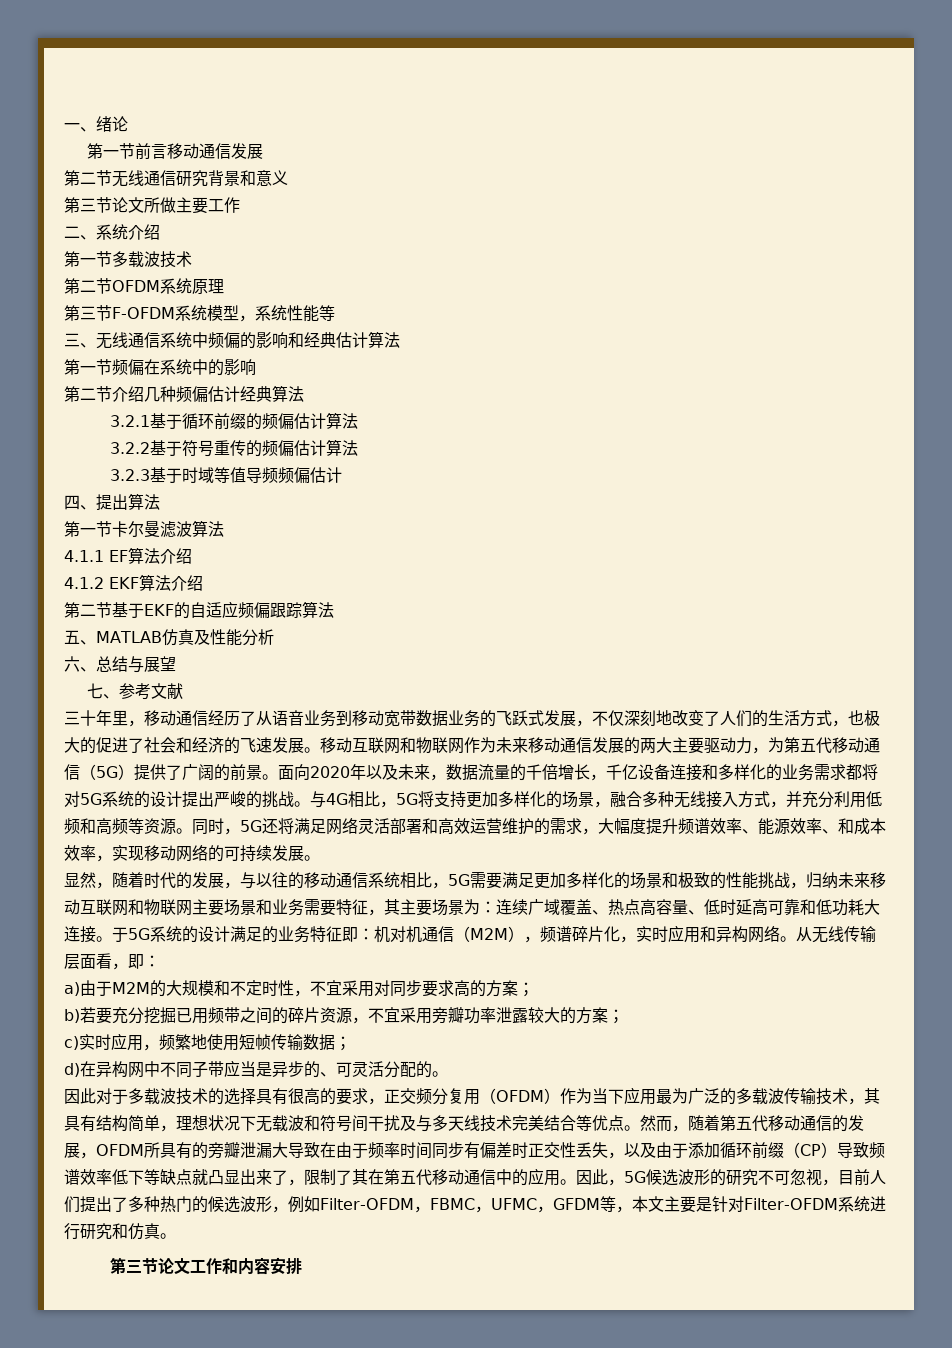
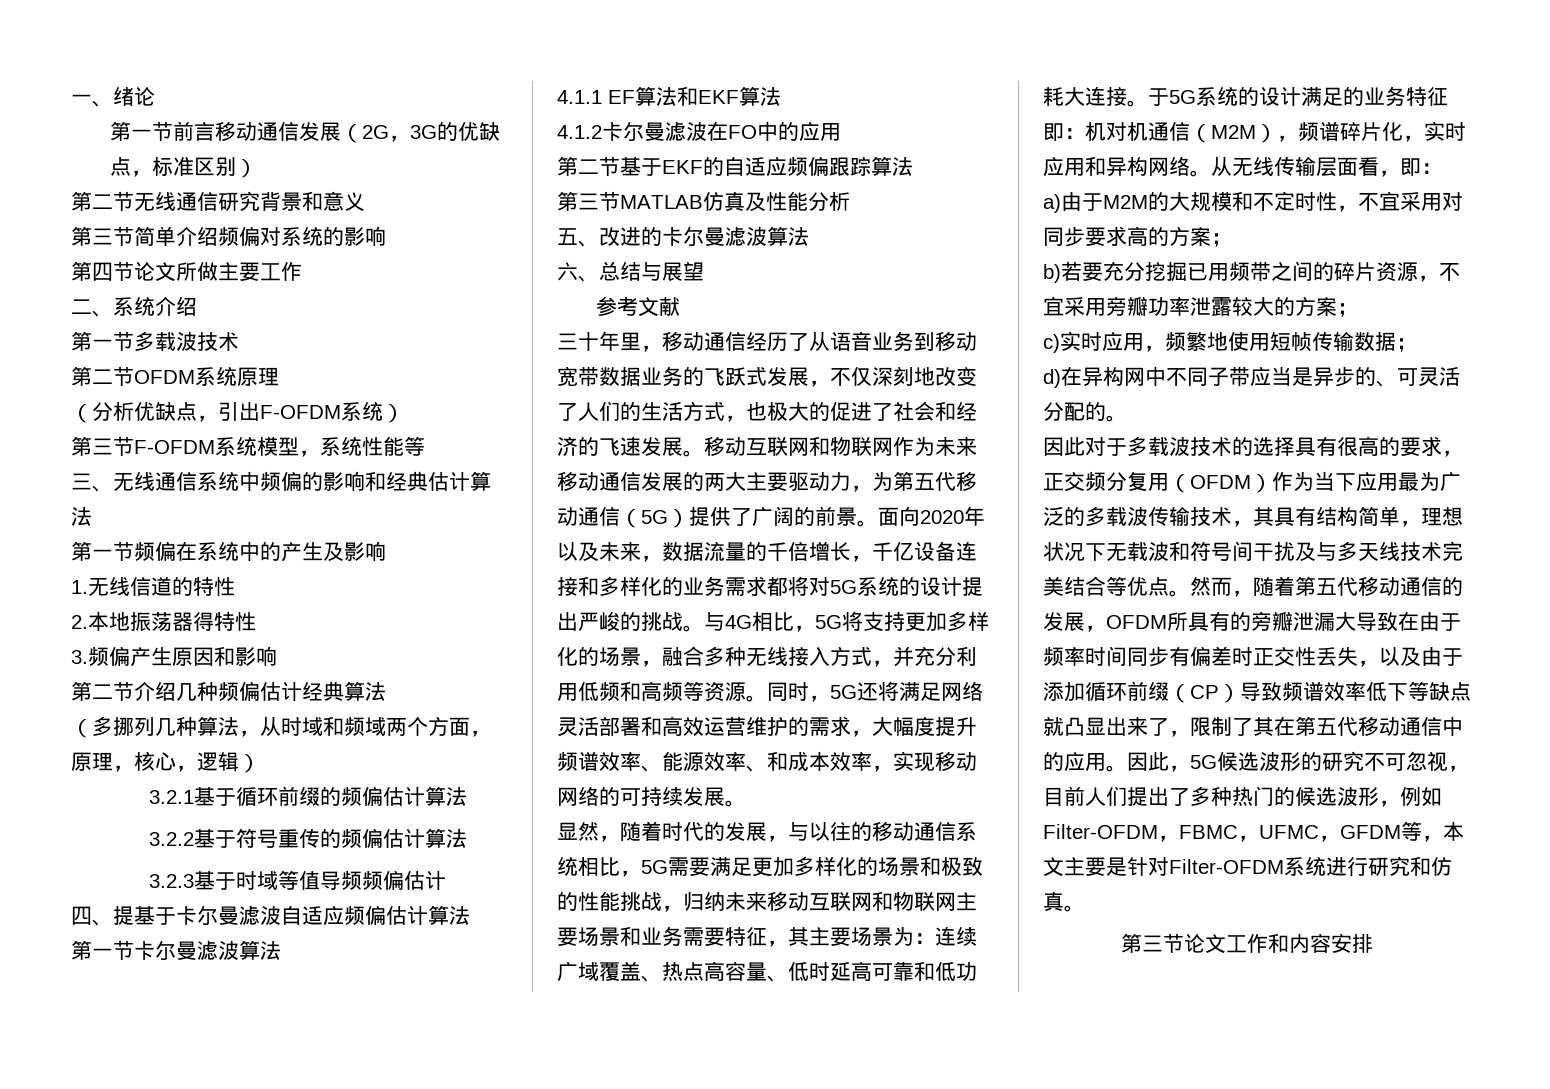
(263, 151) none -> [340,121,500,143] [109,156,257,178] （2G，3G的优缺点，标准区别）
(112, 205) none -> [134,226,386,247] [71,261,134,281] 简单介绍频偏对系统的影响 // 第四节
(224, 286) none -> [71,401,404,423] // （分析优缺点，引出F-OFDM系统）
(224, 367) none -> [281,541,386,562] [71,576,235,596] [71,611,256,632] [71,646,235,667] 产生及影响 // 1.无线信道的特性 // 2.本地振荡器得特性 // 3.频偏产生原因和
(304, 394) none -> [71,716,491,738] [71,751,260,773] // （多挪列几种算法，从时域和频域两个方面，原理，核心，逻辑）
[112,494,128,510] 出 -> [134,905,428,926] 基于卡尔曼滤波自适应频偏估计
[160,548,192,564] [64,577,104,589] 介绍 // 4.1.2 -> [677,86,698,106] 和
[171,575,203,591] 介绍 -> [557,121,841,142] // 4.1.2卡尔曼滤波在FO中的应用
[64,630,96,645] 五、 -> [557,191,620,211] 第三节
(274, 637) none -> [557,226,809,247] // 五、改进的卡尔曼滤波算法
[86,683,119,699] 七、 -> (704, 271) none

